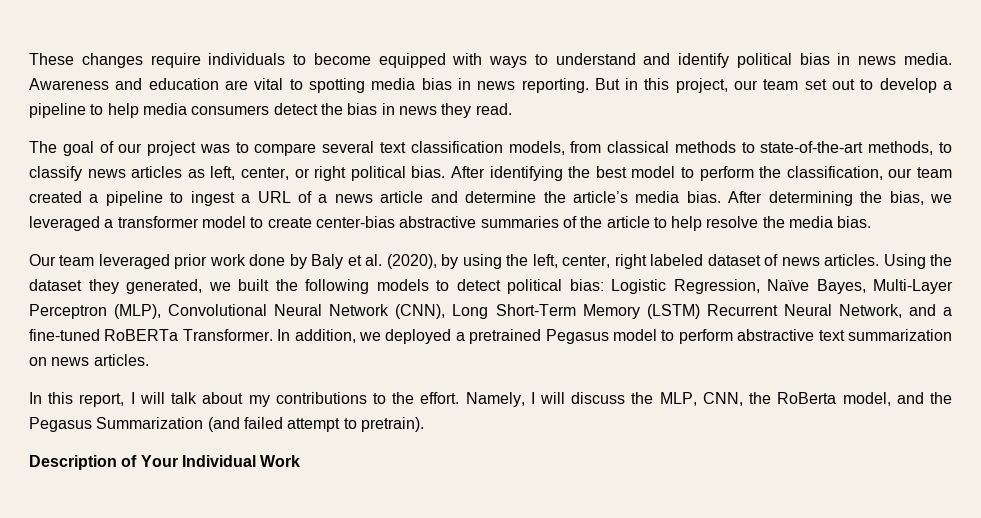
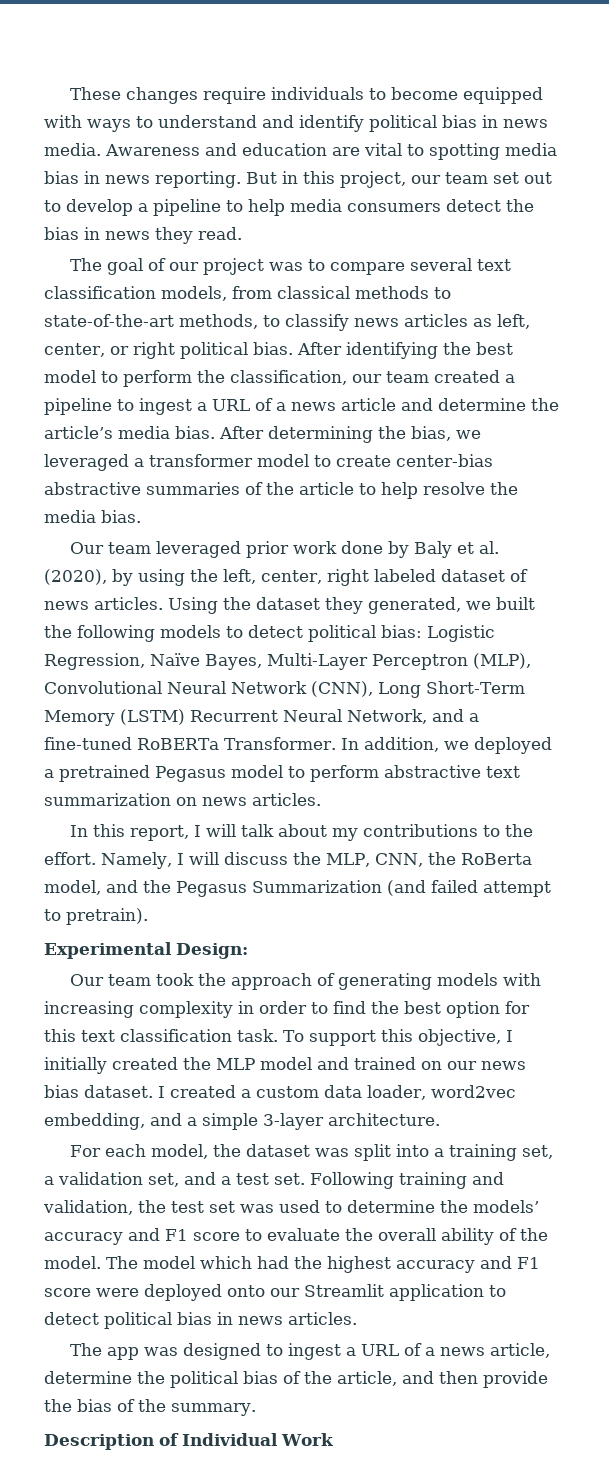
(424, 424) none -> [44,942,248,959] [69,973,541,990] [44,1001,530,1018] [44,1029,513,1046] [44,1057,526,1074] [44,1085,516,1100] [44,1113,440,1130] [69,1144,553,1161] [44,1172,504,1189] [43,1200,539,1215] [44,1228,548,1245] [44,1256,540,1273] [44,1284,506,1301] [44,1312,357,1329] [69,1343,550,1360] [44,1371,548,1388] [44,1399,256,1416] // Experimental Design: // Our team took the approach of generating models with increasing complexity in order to find the best option for this text classification task. To support this objective, I initially created the MLP model and trained on our news bias dataset. I created a custom data loader, word2vec embedding, and a simple 3-layer architecture. // For each model, the dataset was split into a training set, a validation set, and a test set. Following training and validation, the test set was used to determine the models’ accuracy and F1 score to evaluate the overall ability of the model. The model which had the highest accuracy and F1 score were deployed onto our Streamlit application to detect political bias in news articles. // The app was designed to ingest a URL of a news article, determine the political bias of the article, and then provide the bias of the summary.
[140,455,178,467] Your -> (179, 1439) none

